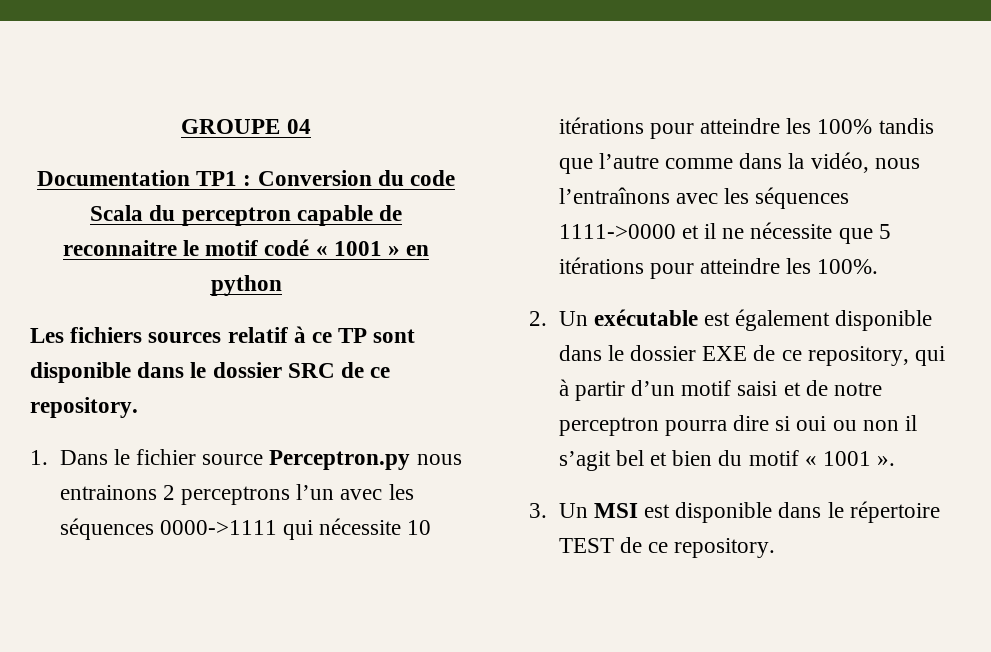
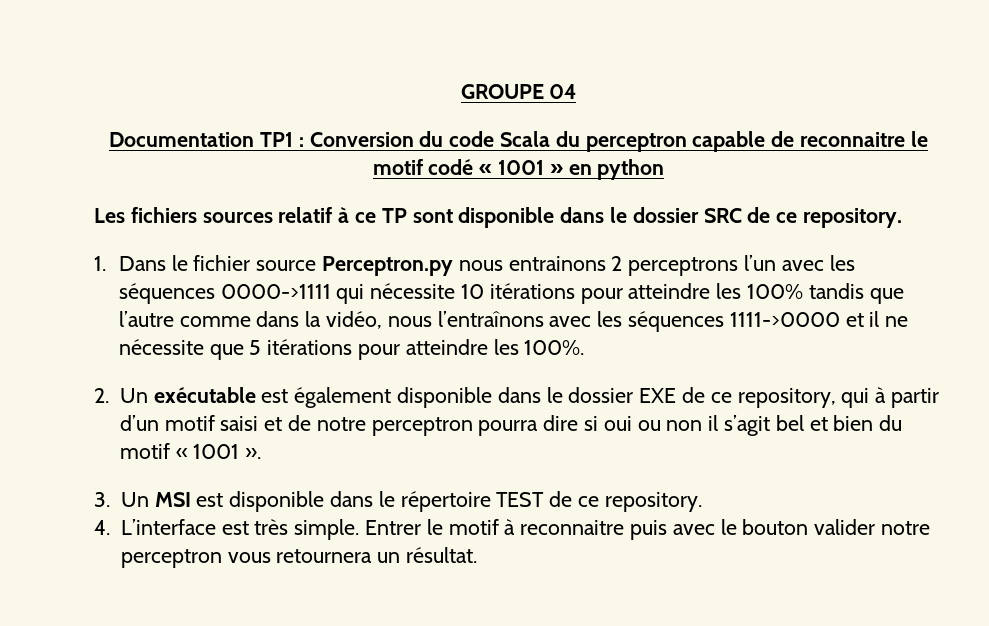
(776, 548) none -> [94,519,930,540] [120,547,477,568] // 4. L’interface est très simple. Entrer le motif à reconnaitre puis avec le bouton valider notre perceptron vous retournera un résultat.

